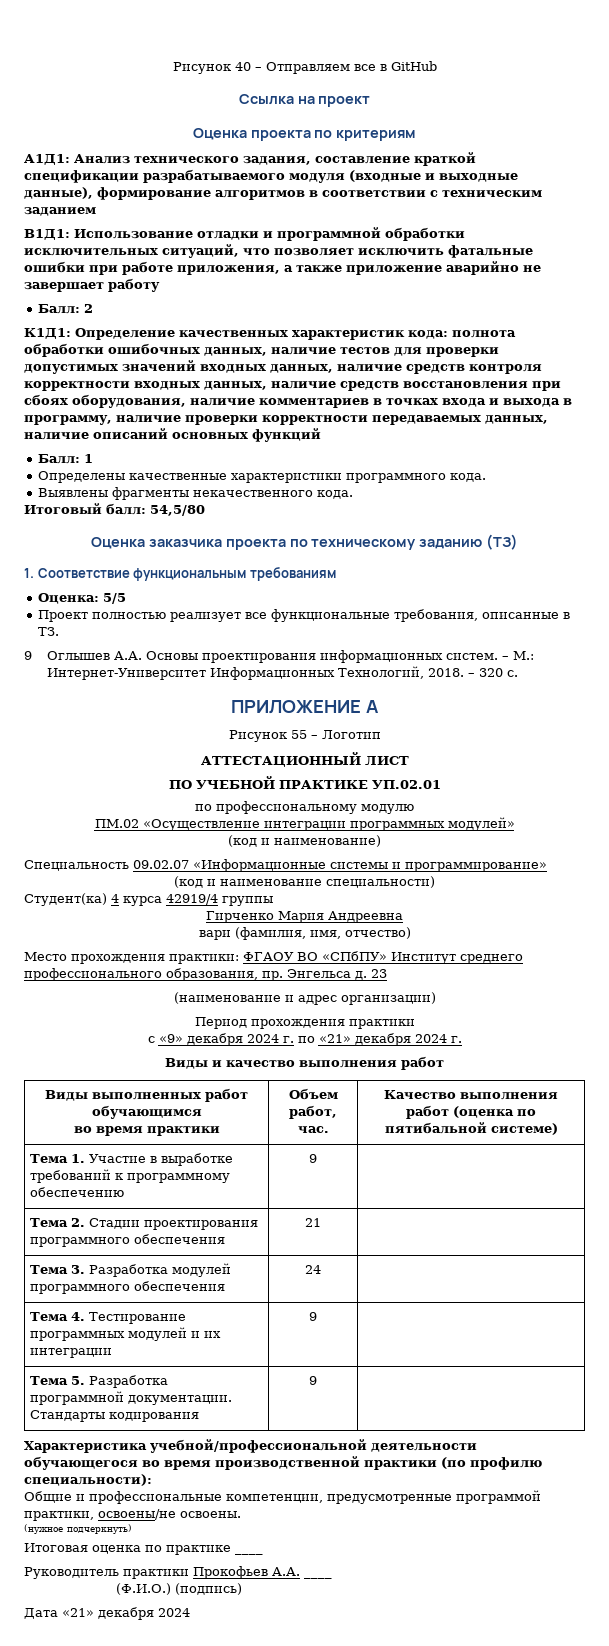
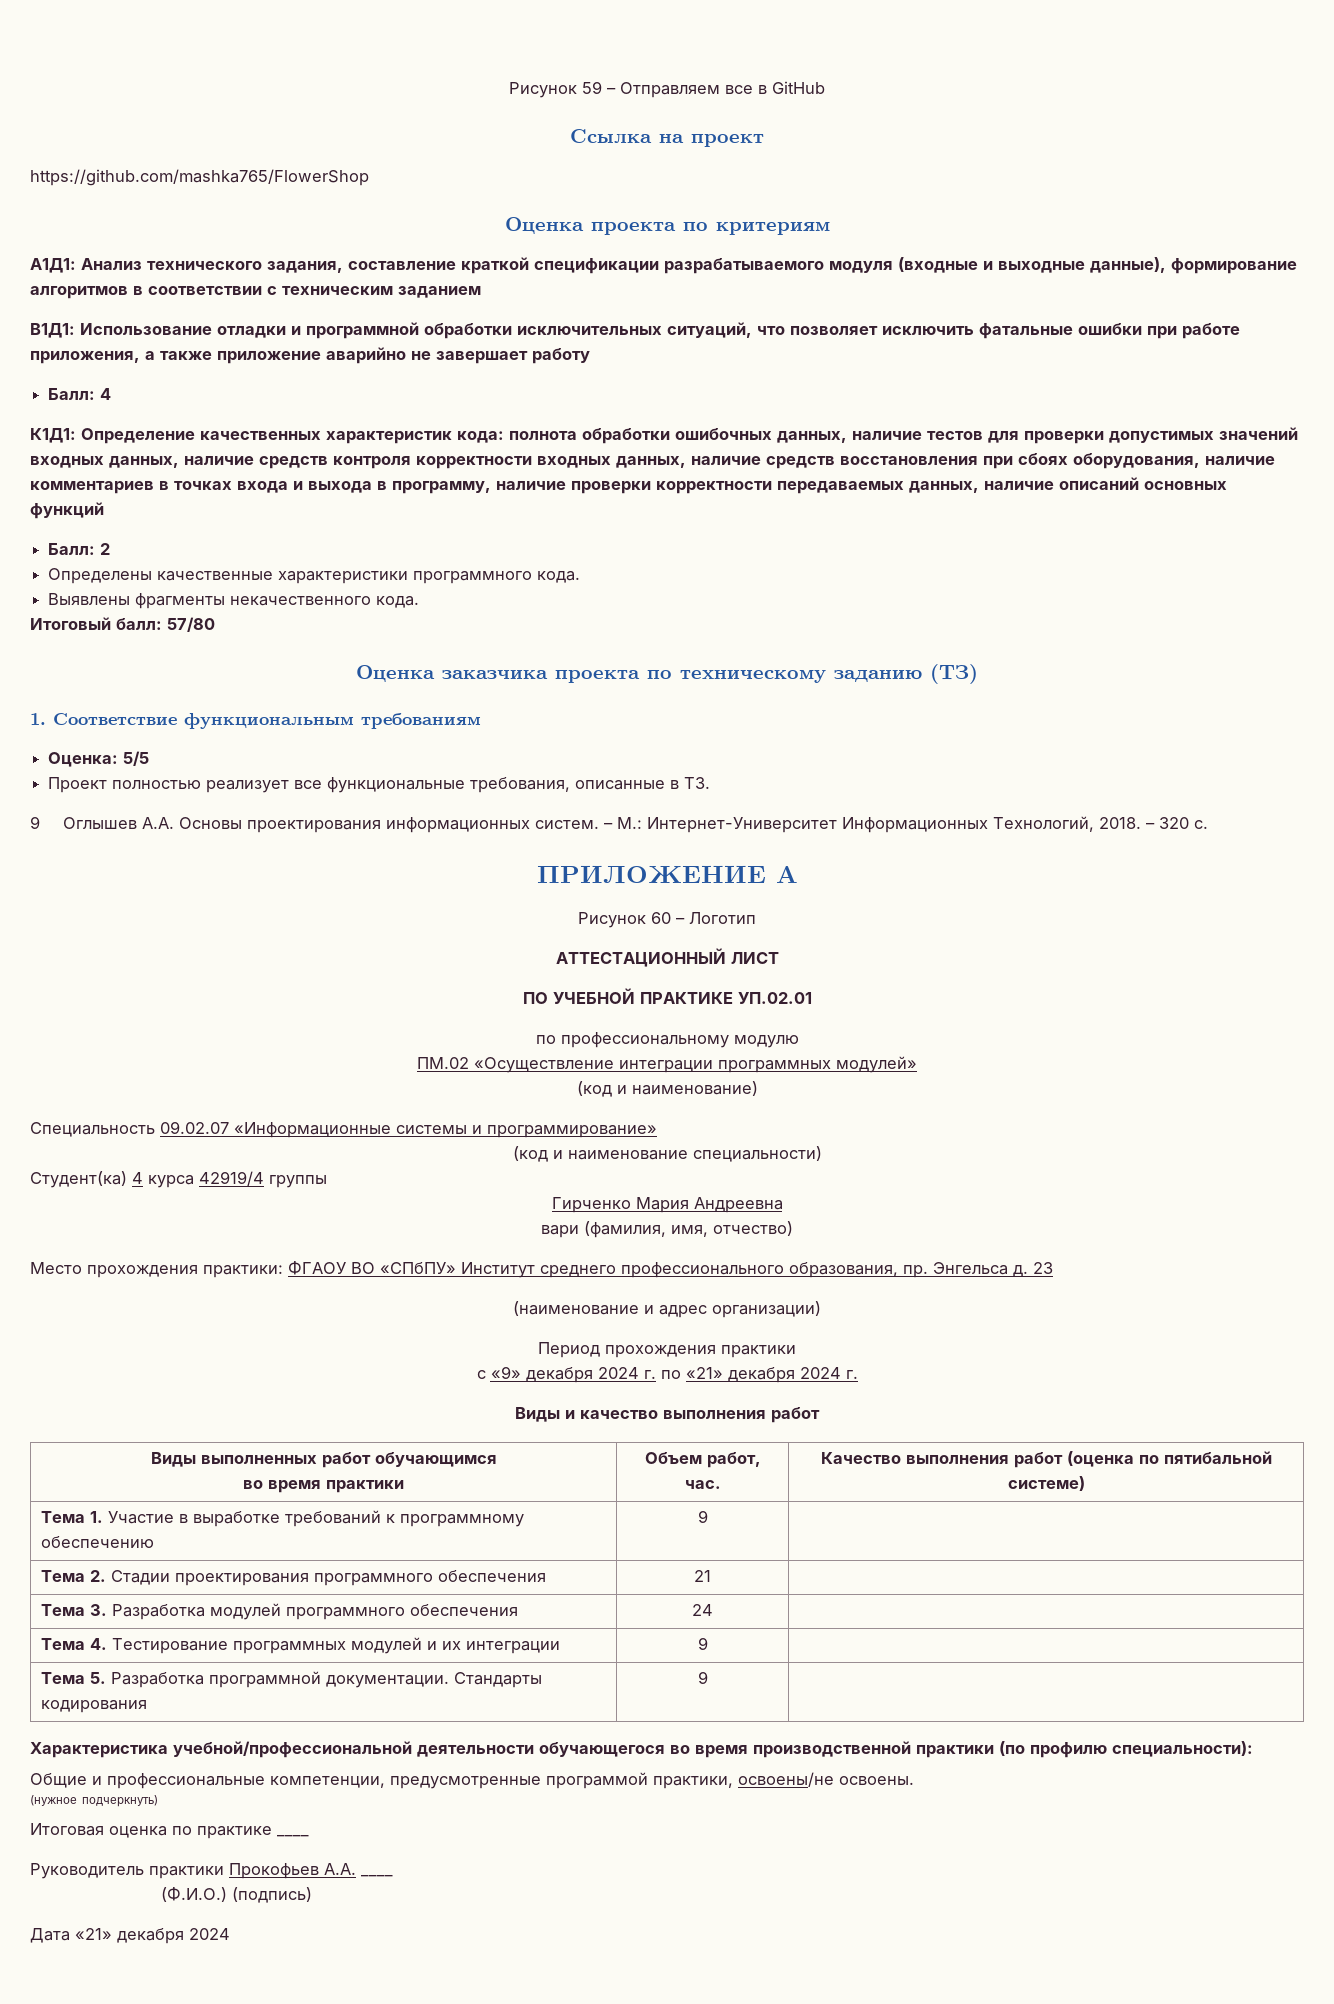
[172,62,251,74] Рисунок 40 -> [509,81,602,98] Рисунок 59
(371, 101) none -> [30,169,369,186] // https://github.com/mashka765/FlowerShop
[84,304,94,313] 2 -> [100,388,112,400] 4
[84,454,94,463] 1 -> [100,543,111,555] 2
[150,505,205,516] 54,5/80 -> [167,617,215,632] 57/80
[290,730,307,739] 55 -> [651,912,671,924] 60

